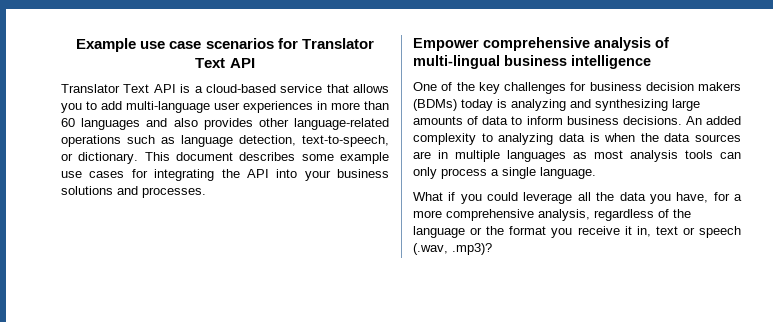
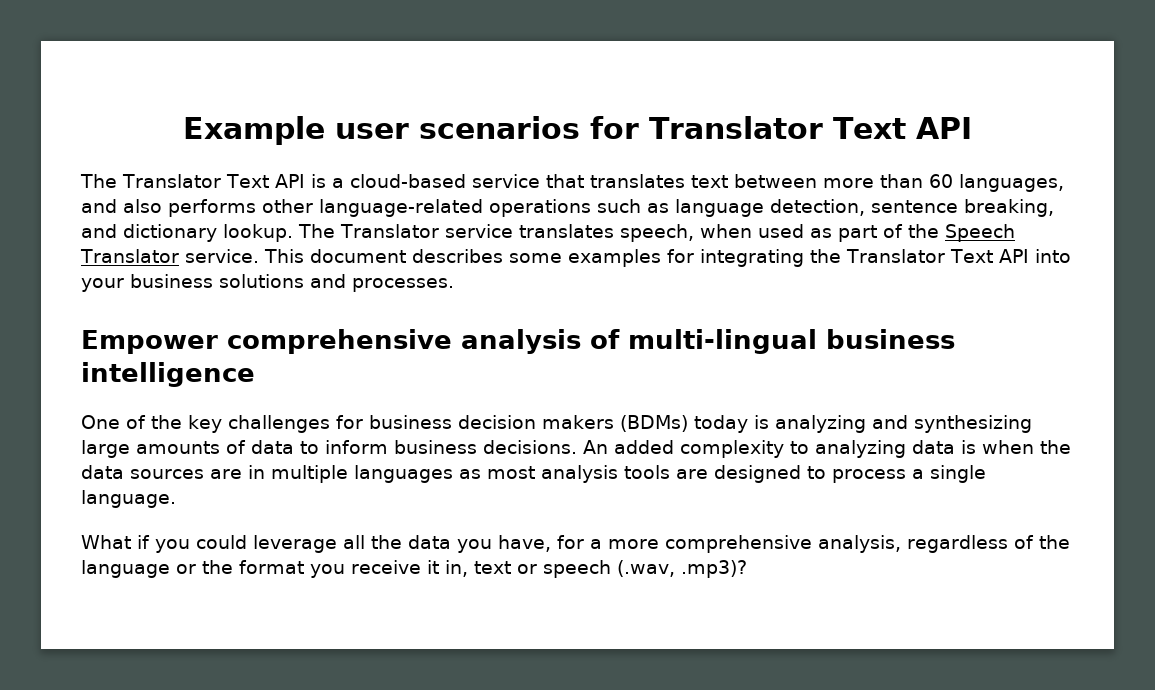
[140,41,202,49] use case -> [335,123,410,139] user
(255, 63) none -> [80,174,117,188] The
[353,84,389,93] [61,101,327,113] allows you to add multi-language user experiences in -> [589,174,817,188] translates text between
[81,118,141,130] languages -> [958,174,1064,192] languages,
[203,118,253,130] provides -> [168,199,256,217] performs
[302,135,389,147] [61,152,139,164] text-to-speech, or dictionary. -> [871,199,1054,217] [81,224,1015,242] [80,249,259,263] sentence breaking, and dictionary lookup. The Translator service translates speech, when used as part of the Speech Translator service.
[340,152,389,164] [61,171,125,178] example use cases -> [567,249,661,267] examples
(240, 173) none -> [845,249,993,263] Translator Text
[720,152,741,159] [413,167,437,179] can only -> [676,465,826,483] are designed to

